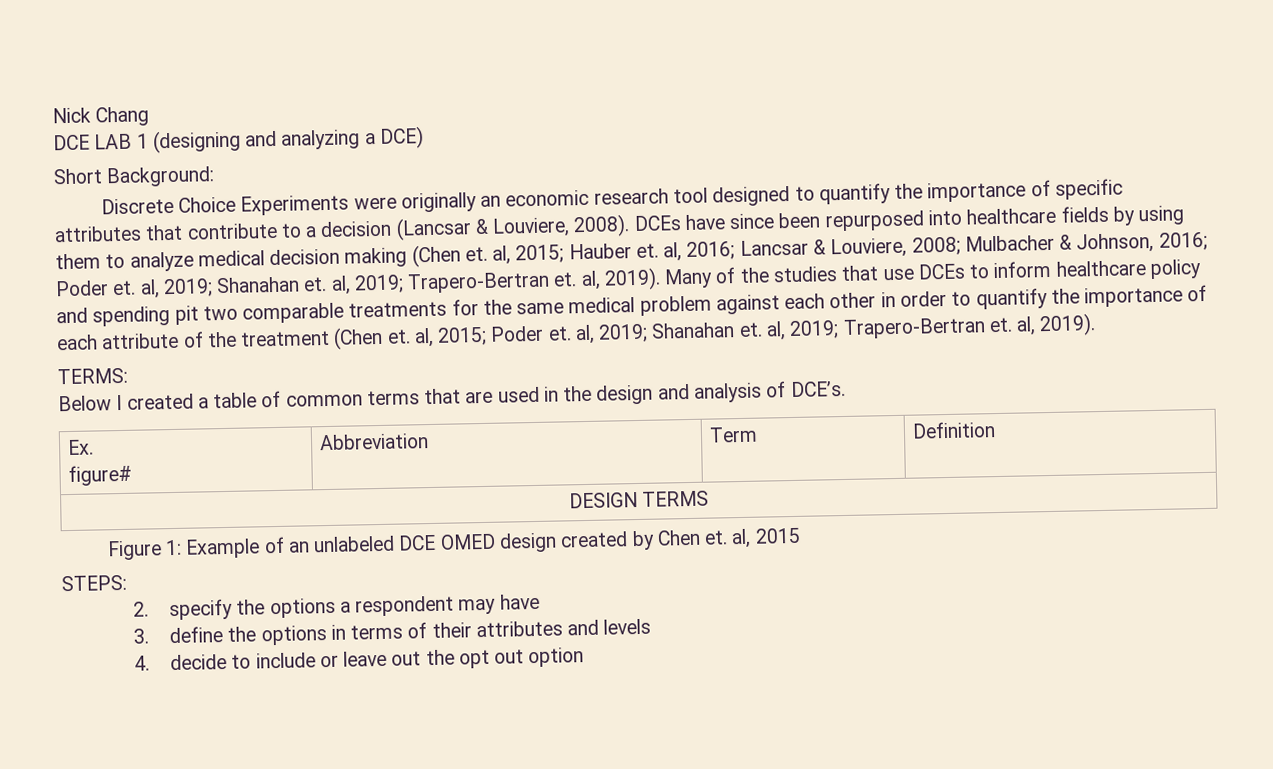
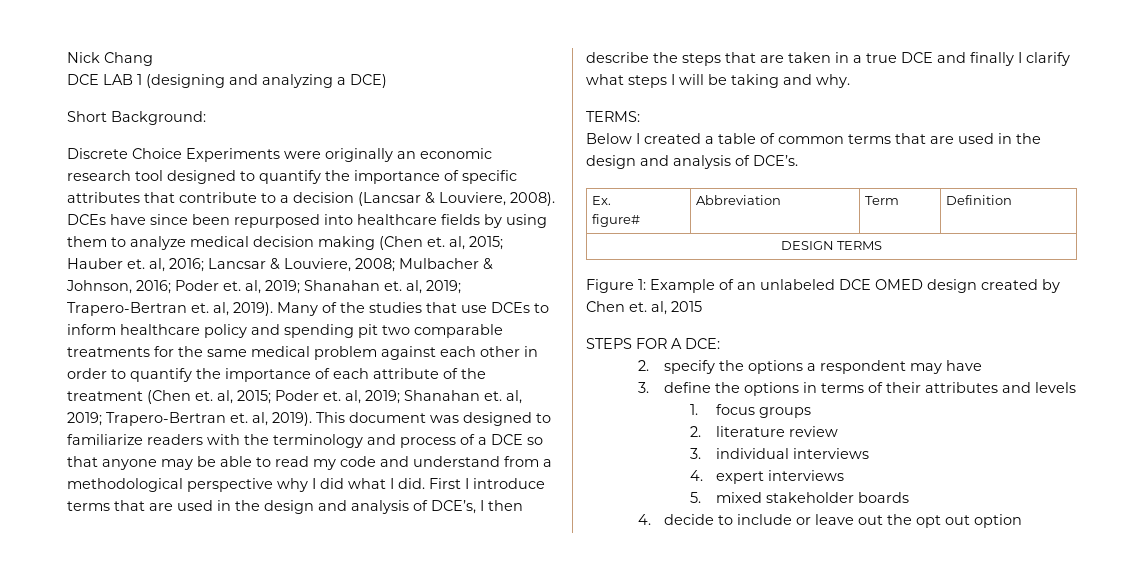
(1097, 325) none -> [316,412,551,426] [67,434,543,448] [67,456,552,470] [67,478,545,492] [67,500,523,514] [586,52,1070,66] [586,74,850,88] This document was designed to familiarize readers with the terminology and process of a DCE so that anyone may be able to read my code and understand from a methodological perspective why I did what I did. First I introduce terms that are used in the design and analysis of DCE’s, I then describe the steps that are taken in a true DCE and finally I clarify what steps I will be taking and why.
[61,574,127,592] STEPS: -> [586,338,720,349] STEPS FOR A DCE:
(652, 626) none -> [689,404,811,418] [689,426,838,437] [689,448,869,459] [689,470,844,484] [689,492,909,503] // 1. focus groups // 2. literature review // 3. individual interviews // 4. expert interviews // 5. mixed stakeholder boards

